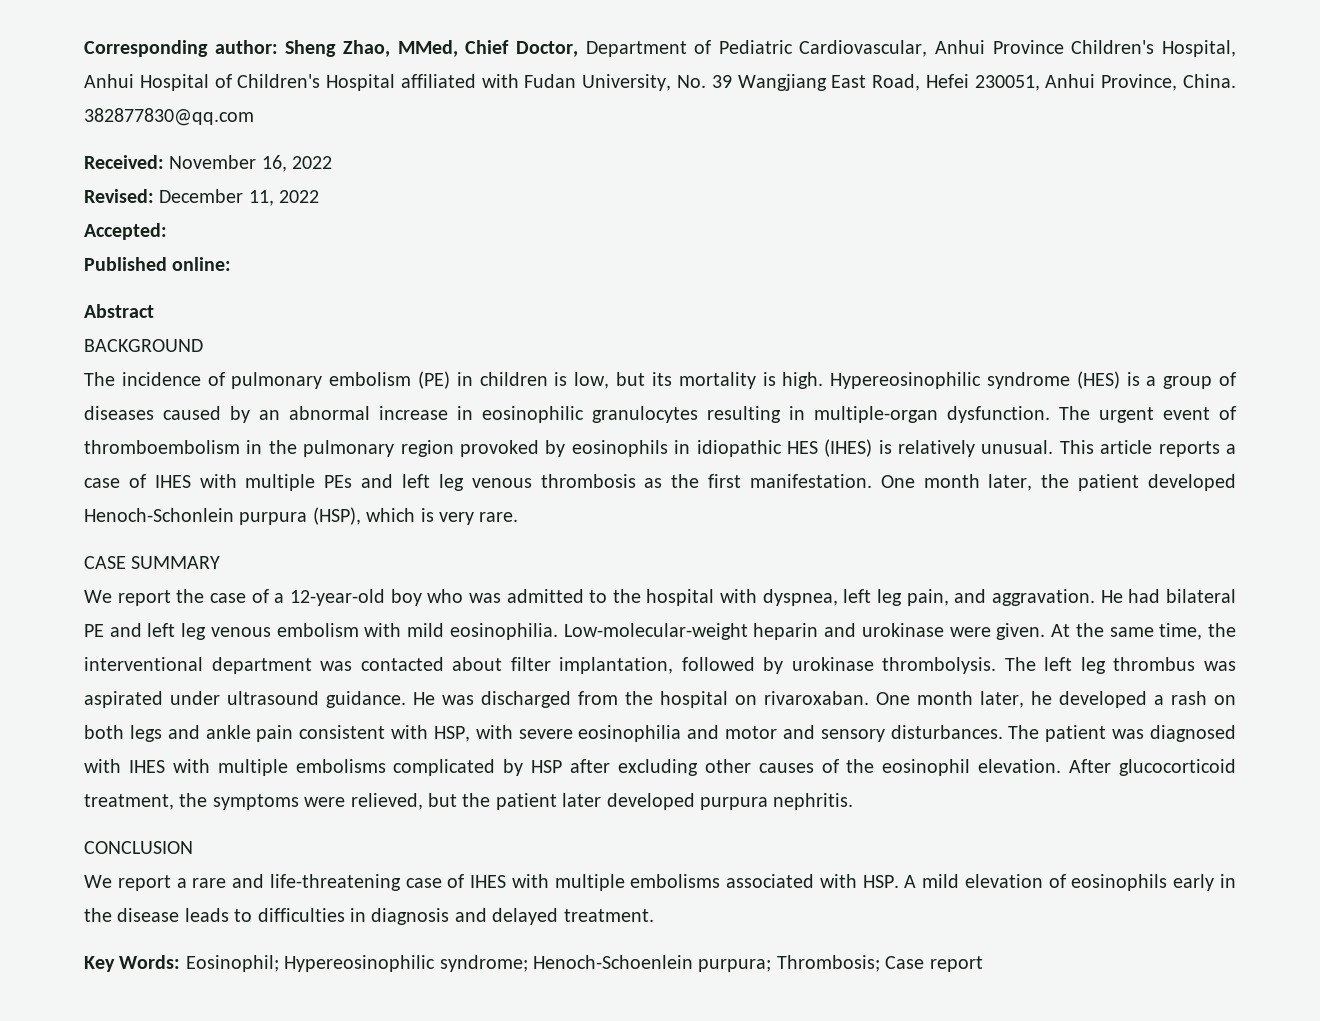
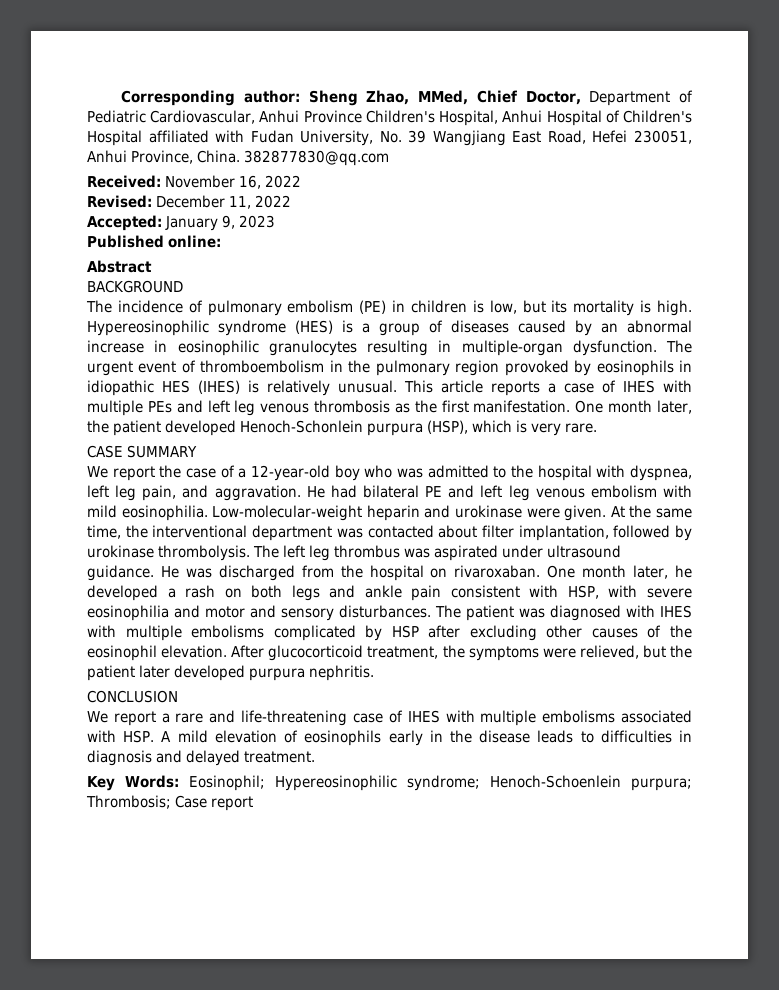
(167, 231) none -> [165,215,276,231] January 9, 2023

